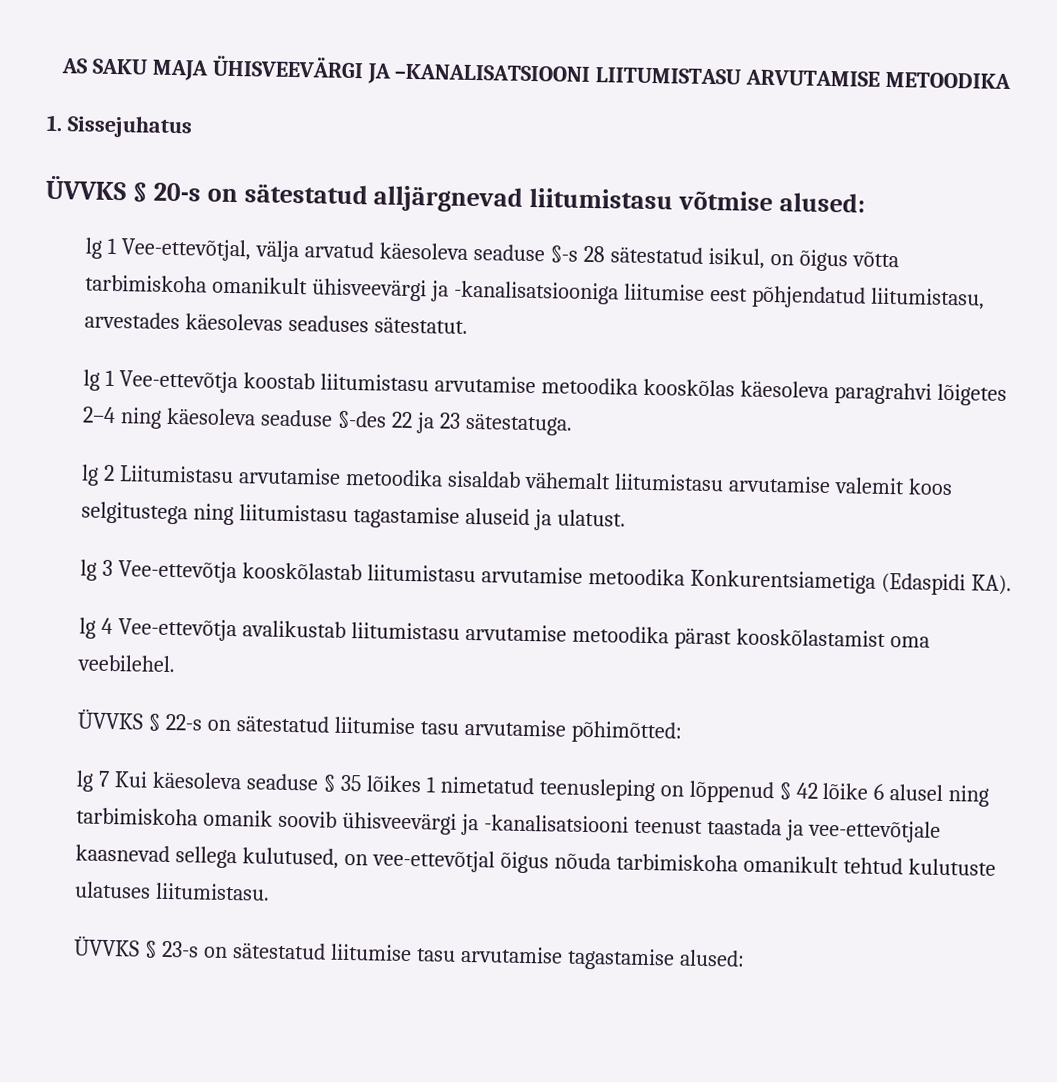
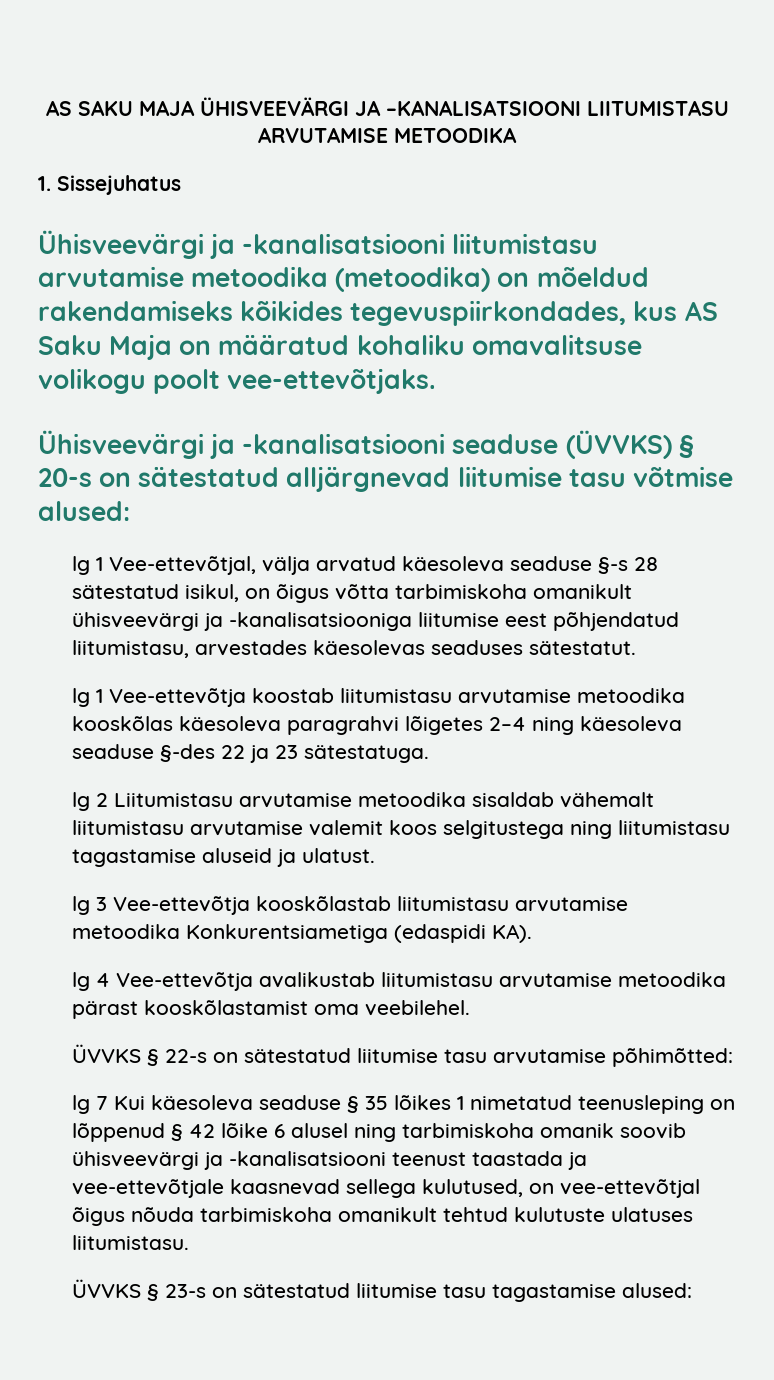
[45,175,127,201] ÜVVKS -> [38,230,599,259] [38,266,649,292] [38,300,718,326] [38,334,642,360] [38,368,437,394] [38,430,672,459] Ühisveevärgi ja -kanalisatsiooni liitumistasu arvutamise metoodika (metoodika) on mõeldud rakendamiseks kõikides tegevuspiirkondades, kus AS Saku Maja on määratud kohaliku omavalitsuse volikogu poolt vee-ettevõtjaks. // Ühisveevärgi ja -kanalisatsiooni seaduse (ÜVVKS)
[529,187,674,210] liitumistasu -> [457,466,626,487] liitumise tasu
[880,572,966,596] (Edaspidi -> [394,924,487,943] (edaspidi
[459,945,563,964] arvutamise -> (487, 1291) none

